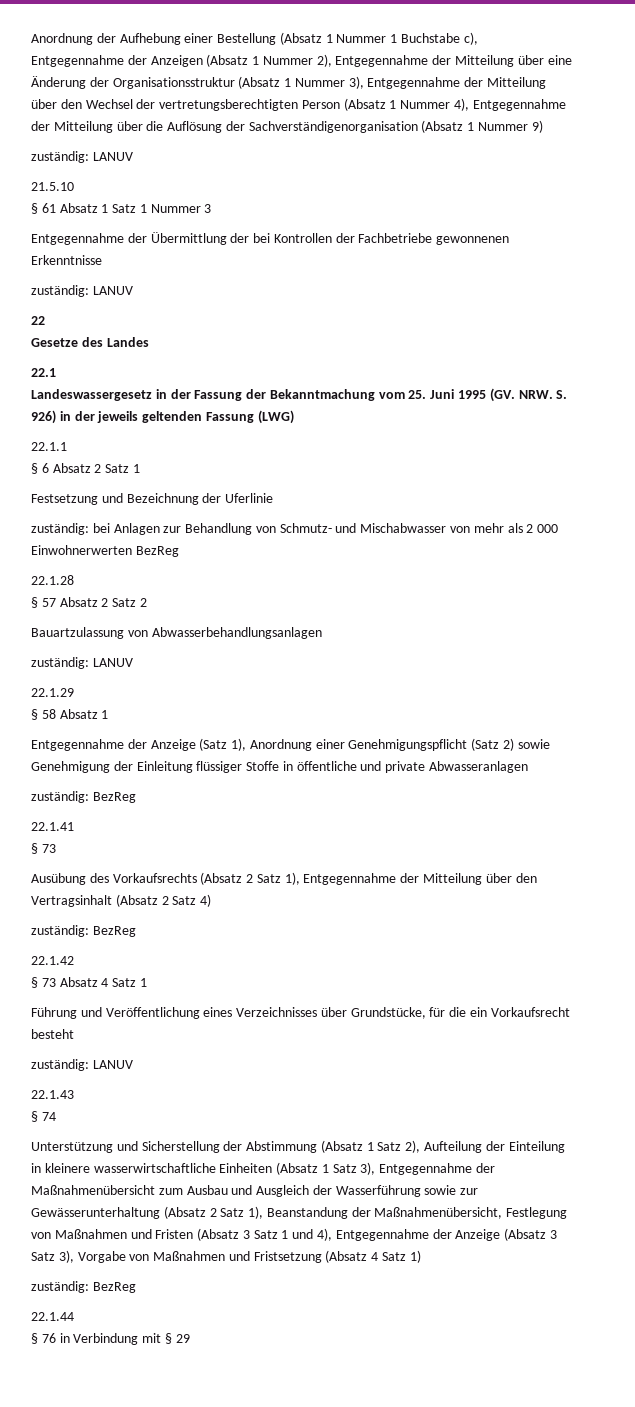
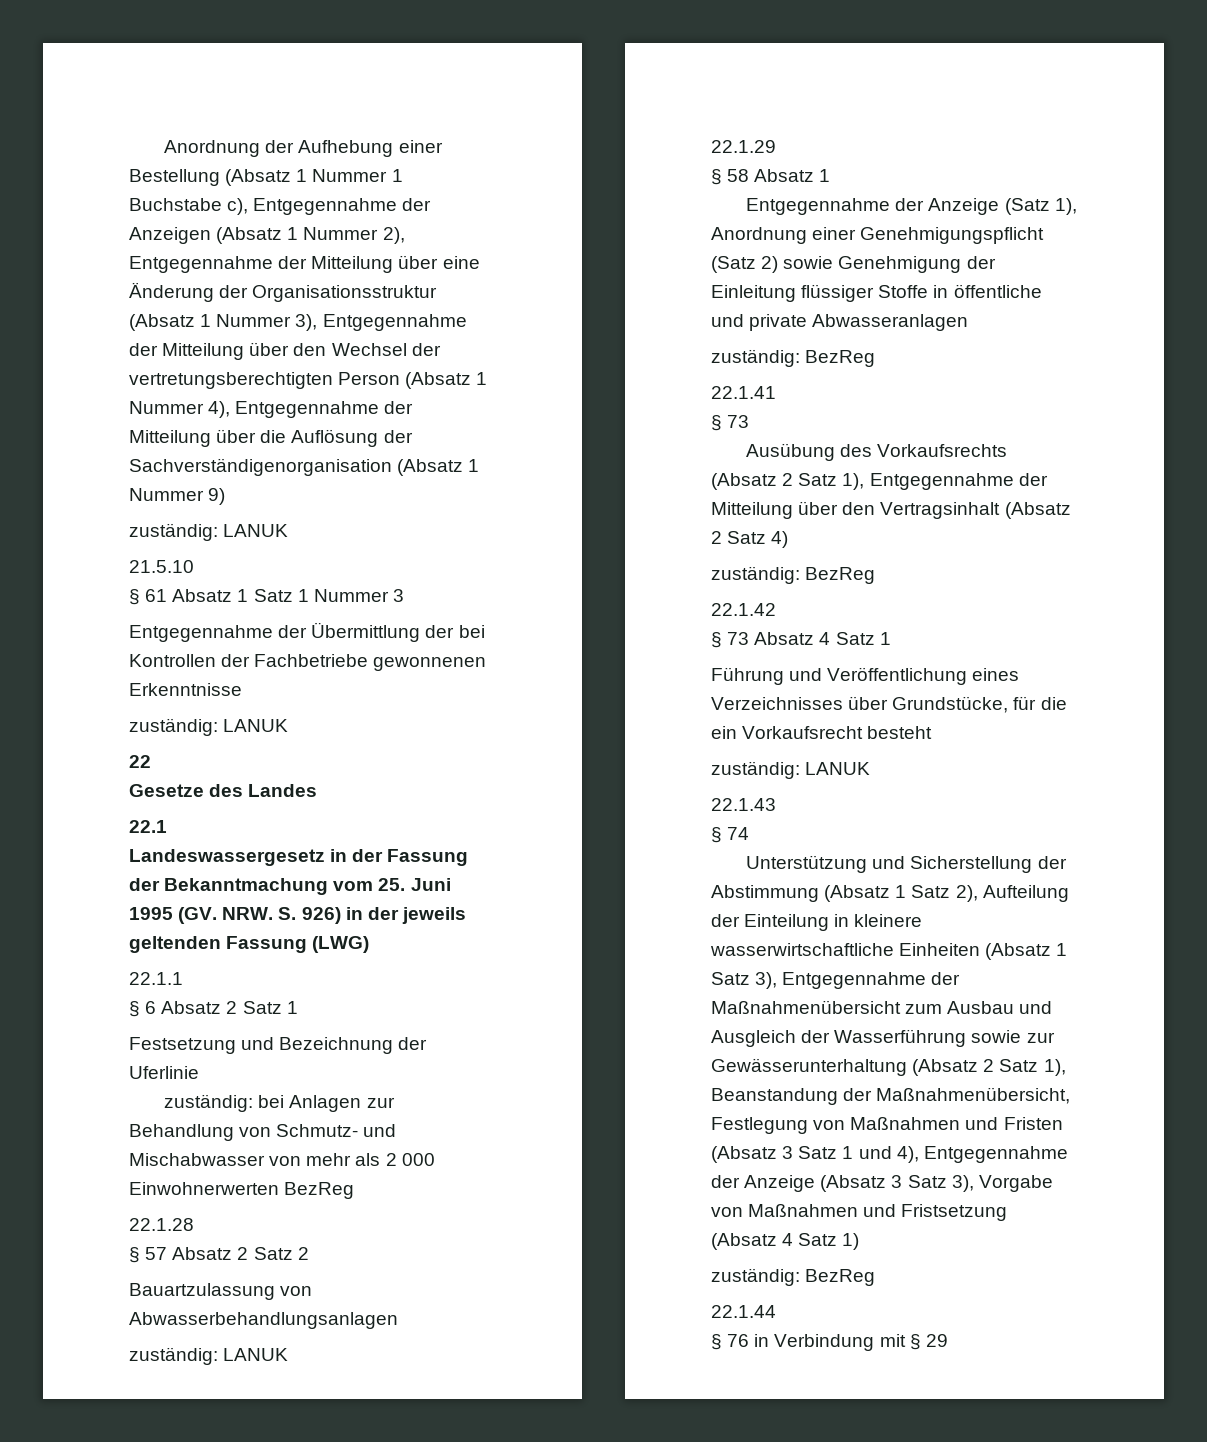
[92,152,133,161] LANUV -> [223,524,289,537] LANUK
[92,286,133,295] LANUV -> [223,719,289,732] LANUK
[92,658,133,667] LANUV -> [223,1348,289,1361] LANUK
[92,1060,133,1069] LANUV -> [805,762,871,775] LANUK

